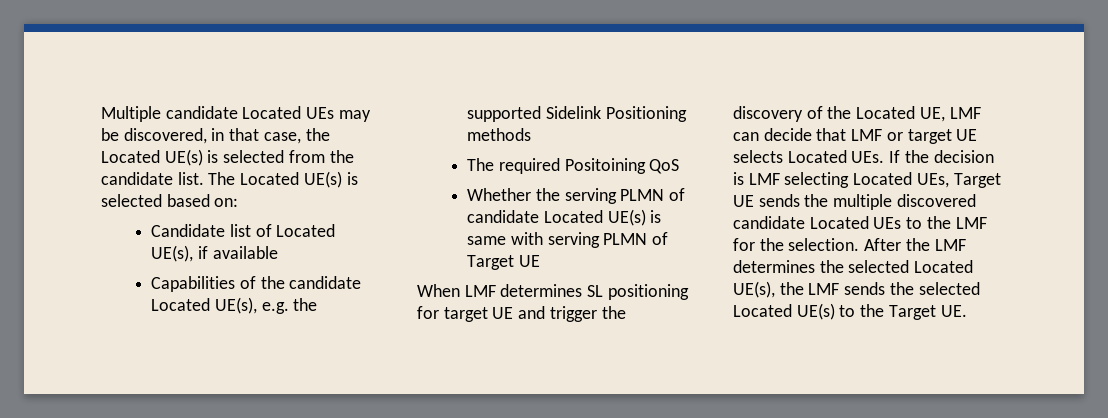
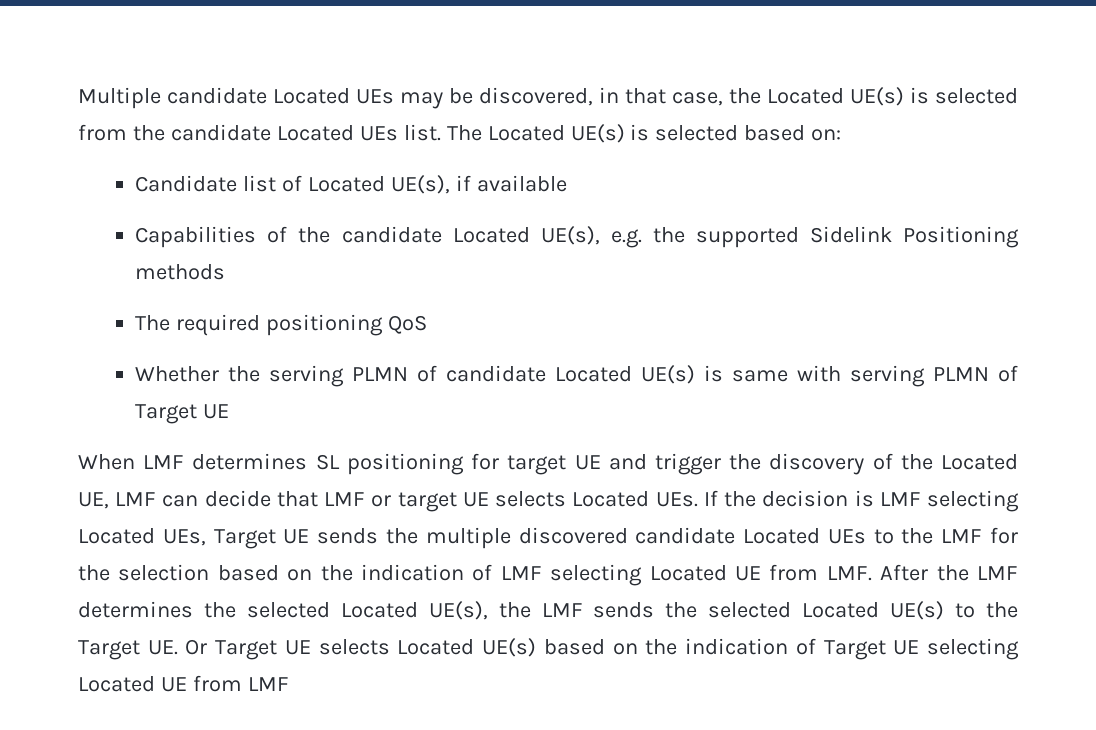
(173, 178) none -> [276,125,398,141] Located UEs
[564,158,646,174] Positoining -> [266,314,384,336] positioning
[788,238,860,251] selection. -> [118,564,872,586] selection based on the indication of LMF selecting Located UE from LMF.
(967, 311) none -> [185,638,1020,660] [78,675,289,692] Or Target UE selects Located UE(s) based on the indication of Target UE selecting Located UE from LMF

